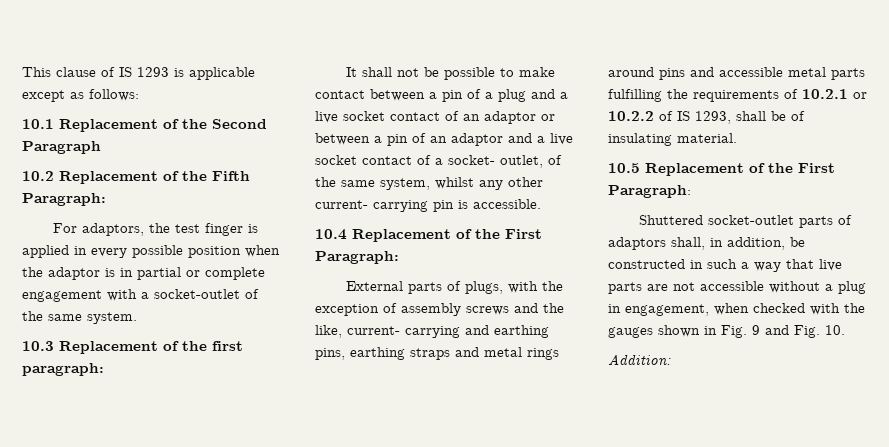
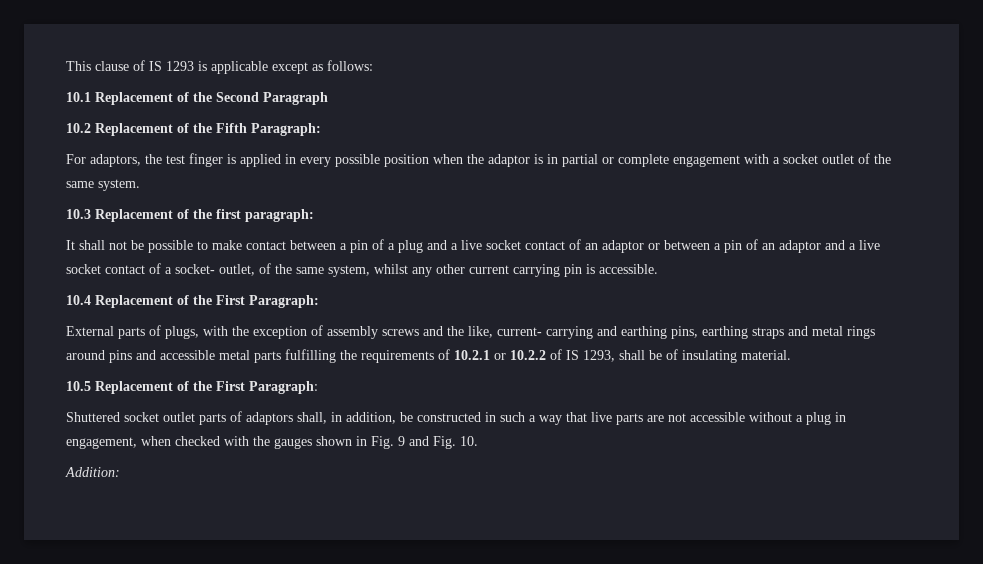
[154,289,240,299] socket-outlet -> [783,154,854,164] socket outlet
[315,200,368,209] current- -> [469,265,509,274] current
[707,215,794,225] socket-outlet -> [124,412,195,422] socket outlet

